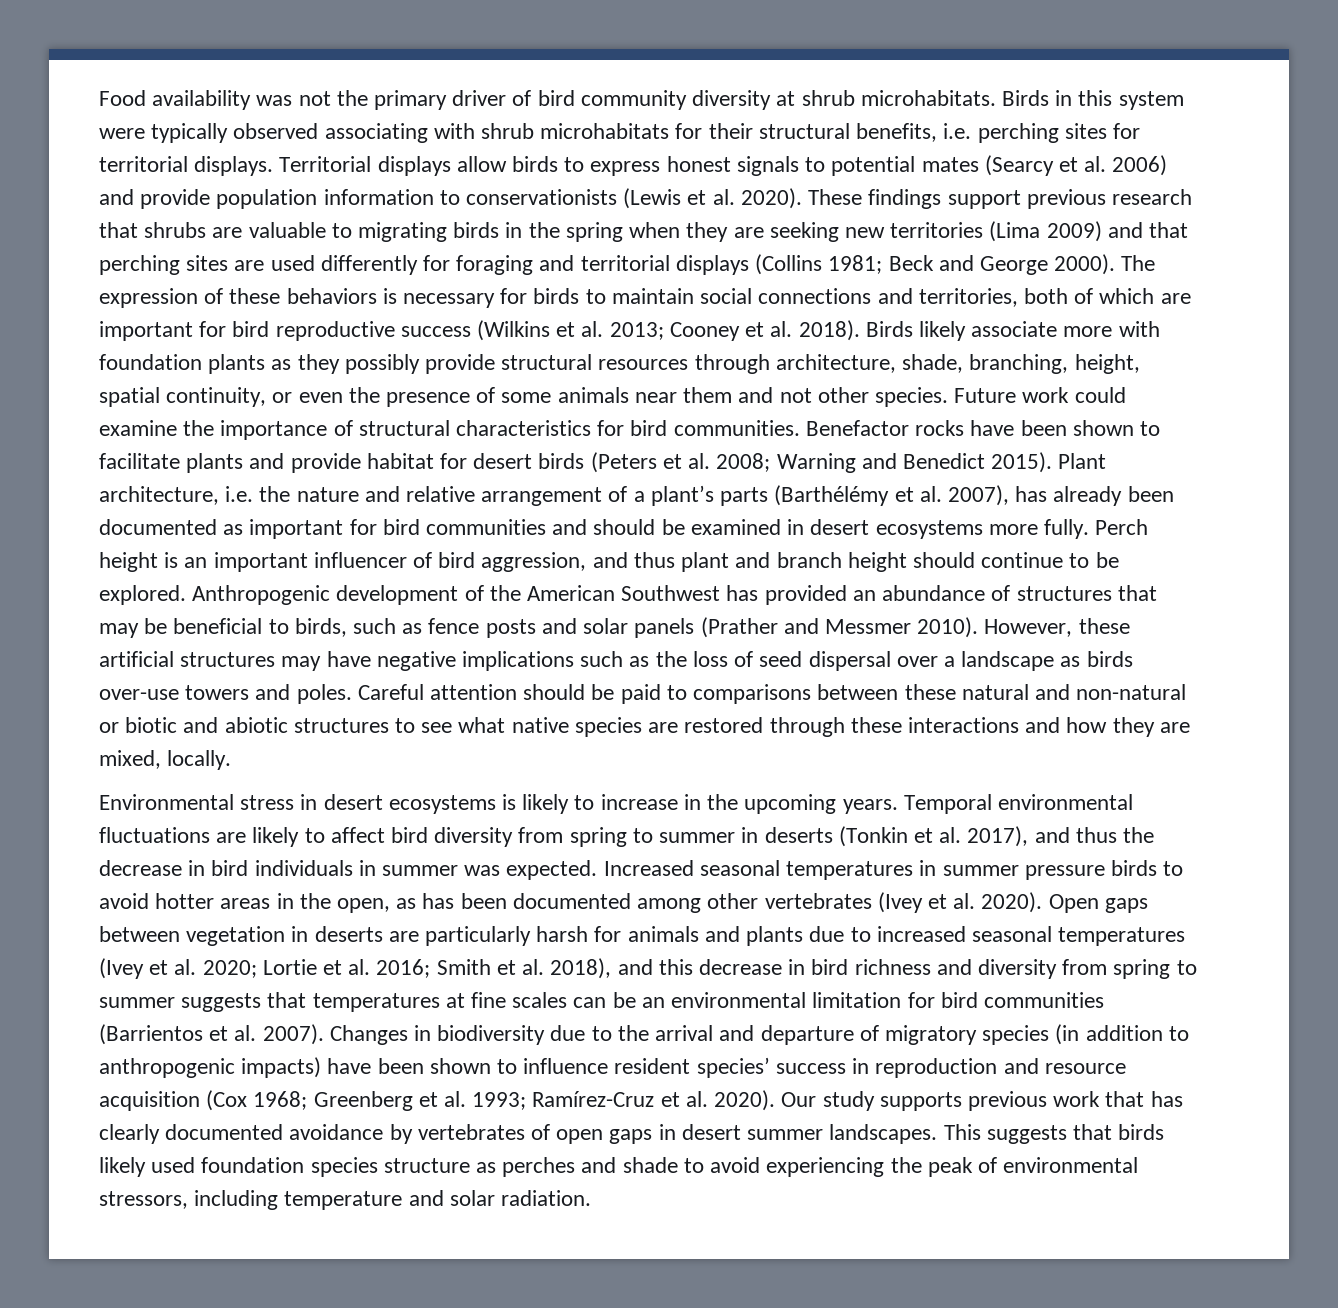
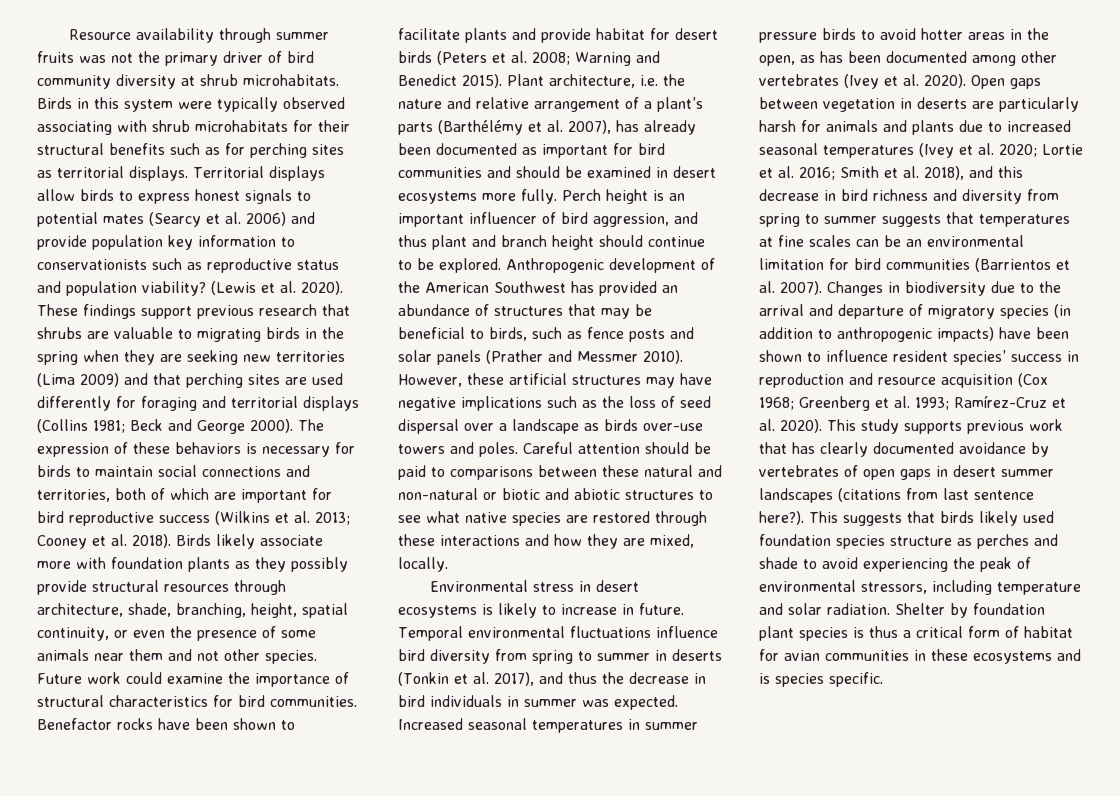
[99,90,252,110] Food availability -> [68,28,329,43] [37,51,74,63] Resource availability through summer fruits
[856,123,1140,143] benefits, i.e. perching sites for -> [109,143,344,158] [37,170,52,178] benefits such as for perching sites as
(318, 199) none -> [168,235,193,250] key
(618, 197) none -> [152,258,339,273] [37,281,206,296] such as reproductive status and population viability?
[707,794,1133,814] [99,827,385,847] the upcoming years. Temporal environmental fluctuations are likely to affect -> [639,603,684,615] [398,626,718,641] future. Temporal environmental fluctuations influence
[781,1092,817,1107] Our -> [827,419,856,431] This
[829,1124,938,1144] landscapes. -> [759,488,1034,503] [759,511,804,525] landscapes (citations from last sentence here?).
(592, 1198) none -> [895,603,1045,618] [759,626,1073,641] [759,649,1081,664] [759,672,883,687] Shelter by foundation plant species is thus a critical form of habitat for avian communities in these ecosystems and is species specific.

